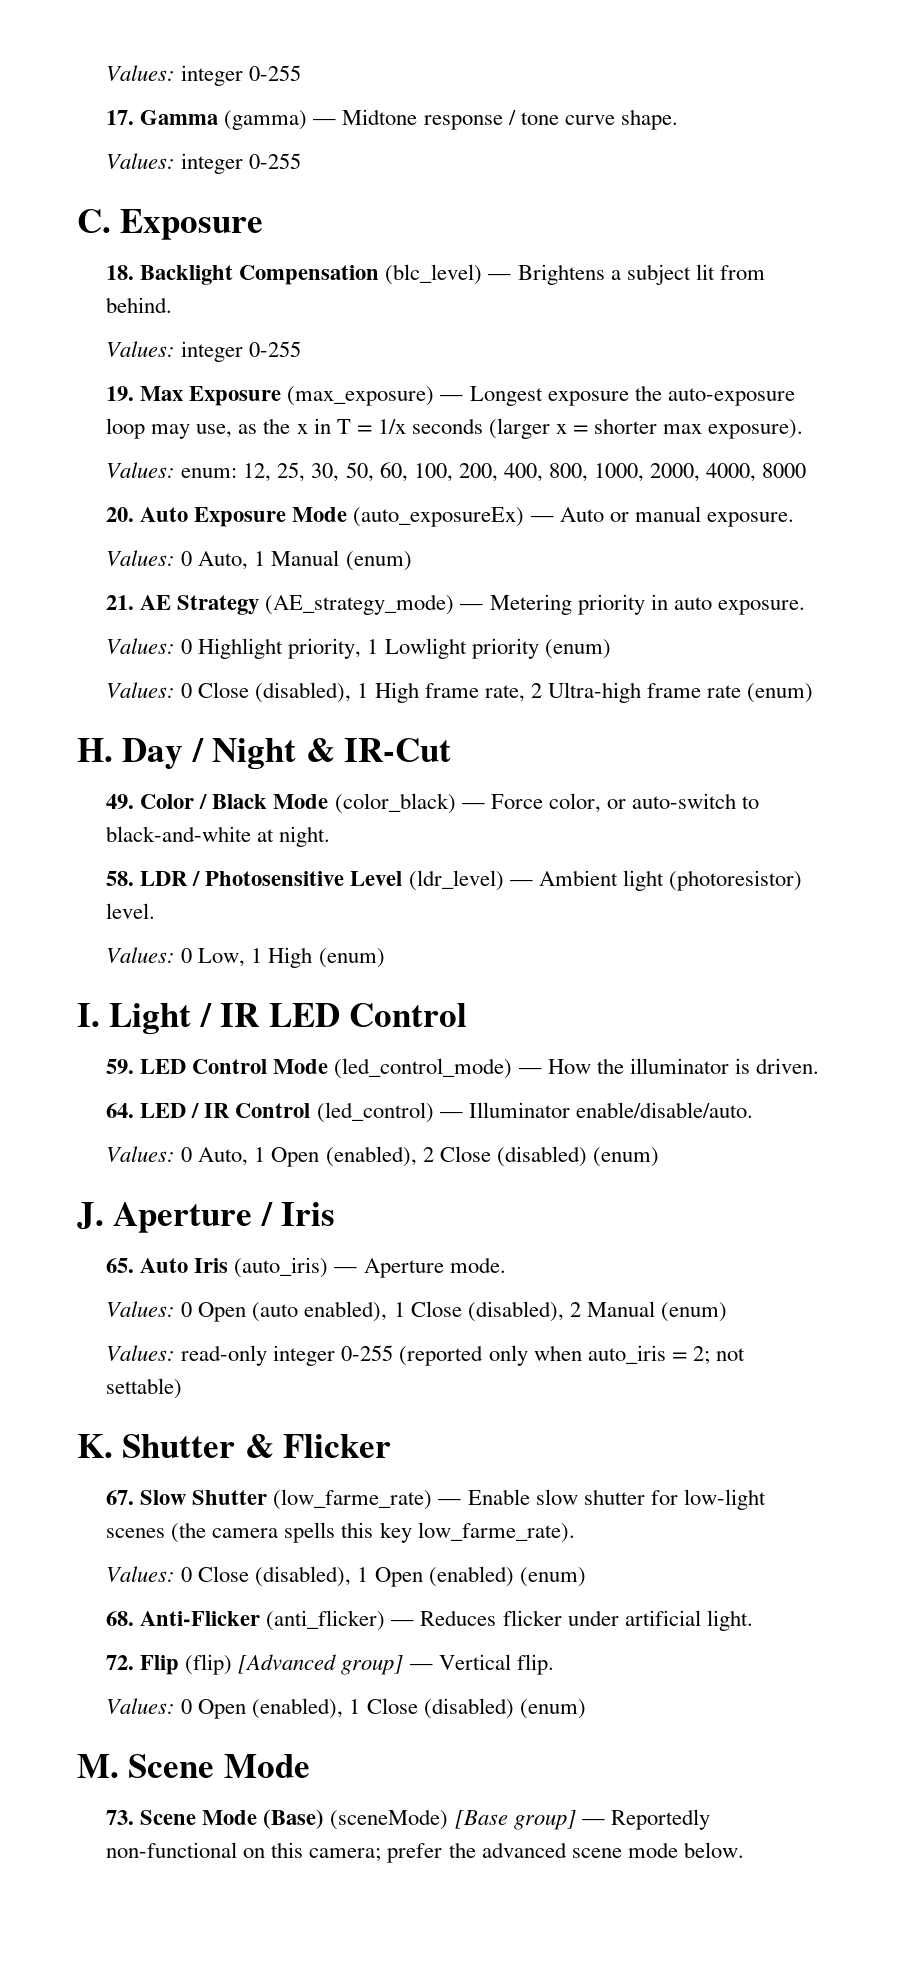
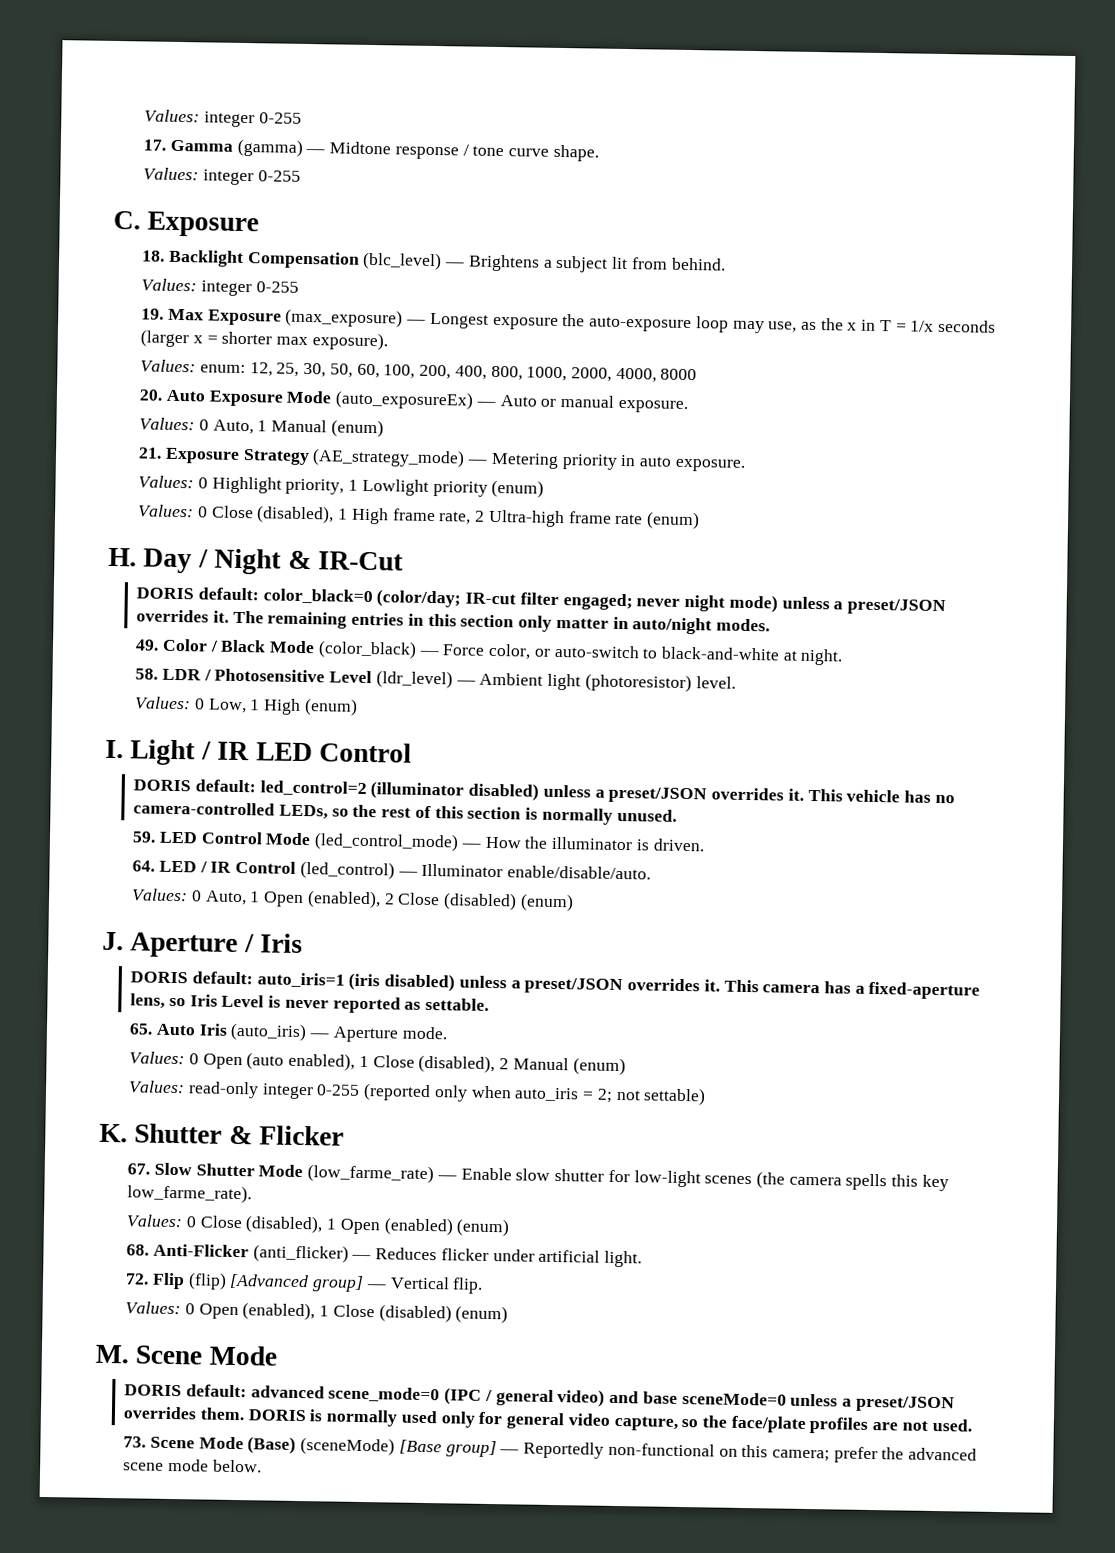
[140,595,172,610] AE -> [165,447,241,464] Exposure
(452, 750) none -> [136,587,946,616] [136,609,770,635] // DORIS default: color_black=0 (color/day; IR-cut filter engaged; never night mode) unless a preset/JSON overrides it. The remaining entries in this section only matter in auto/night modes.
(468, 1015) none -> [133,779,955,804] [133,801,677,825] // DORIS default: led_control=2 (illuminator disabled) unless a preset/JSON overrides it. This vehicle has no camera-controlled LEDs, so the rest of this section is normally unused.
(336, 1214) none -> [130,971,981,1000] [130,993,490,1014] // DORIS default: auto_iris=1 (iris disabled) unless a preset/JSON overrides it. This camera has a fixed-aperture lens, so Iris Level is never reported as settable.
(268, 1497) none -> [258,1164,304,1178] Mode
(310, 1766) none -> [124,1384,955,1413] [123,1406,972,1434] // DORIS default: advanced scene_mode=0 (IPC / general video) and base sceneMode=0 unless a preset/JSON overrides them. DORIS is normally used only for general video capture, so the face/plate profiles are not used.

